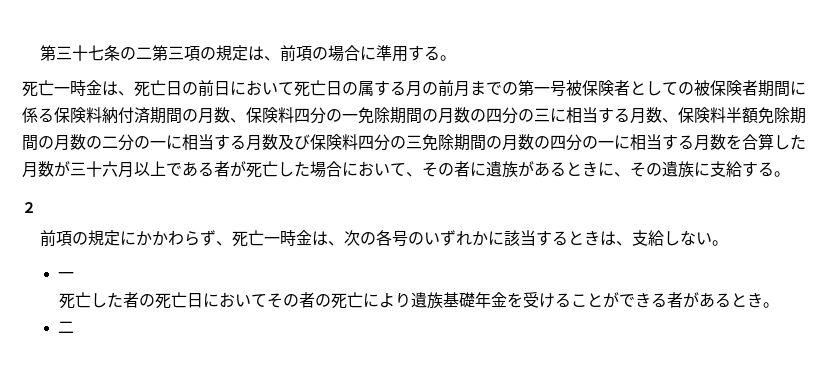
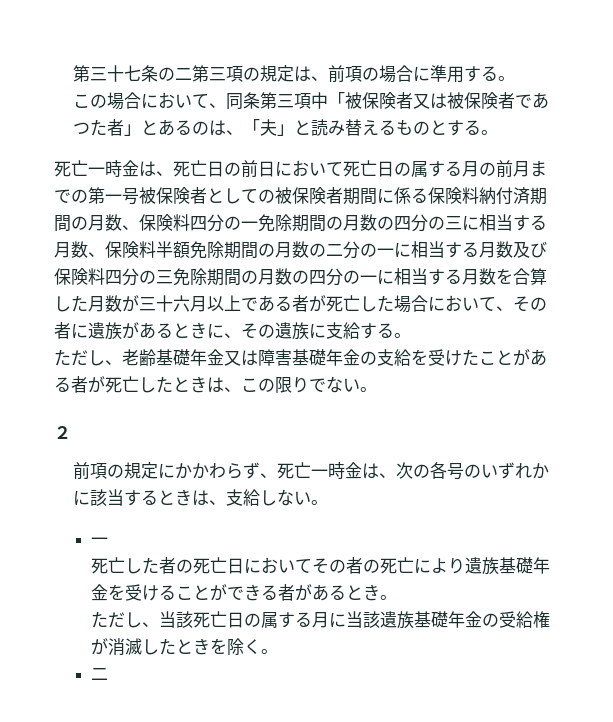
(457, 58) none -> [72,92,549,110] [72,119,498,136] // この場合において、同条第三項中「被保険者又は被保険者であつた者」とあるのは、「夫」と読み替えるものとする。
(790, 174) none -> [54,349,547,366] [54,376,377,393] // ただし、老齢基礎年金又は障害基礎年金の支給を受けたことがある者が死亡したときは、この限りでない。
(779, 305) none -> [91,611,551,629] [91,638,279,656] // ただし、当該死亡日の属する月に当該遺族基礎年金の受給権が消滅したときを除く。

